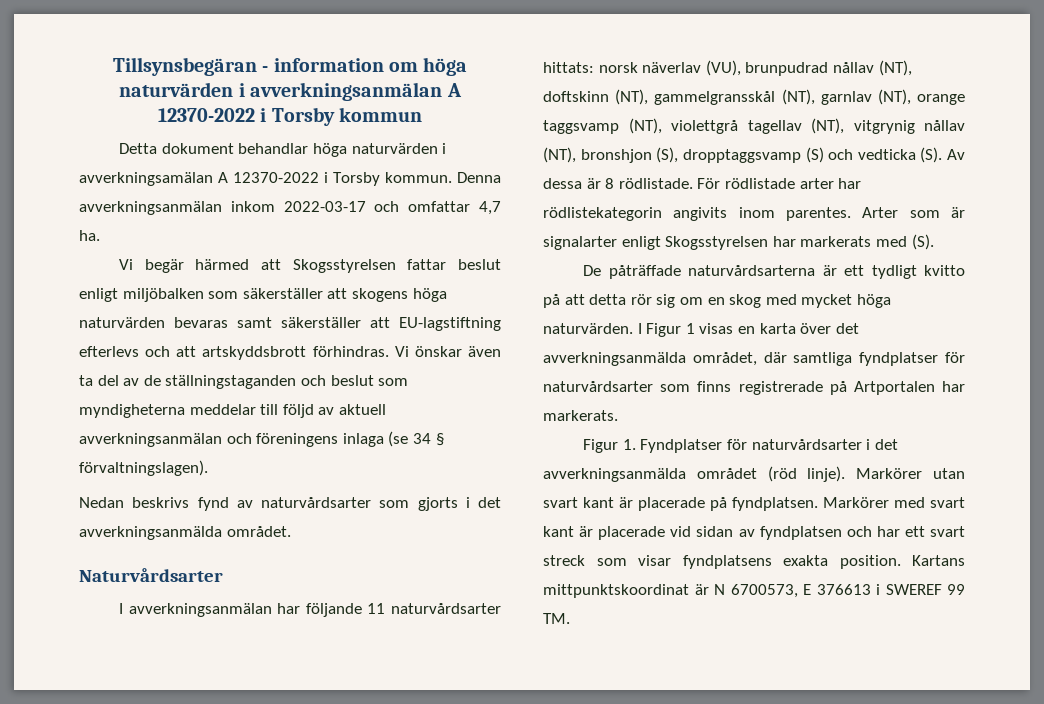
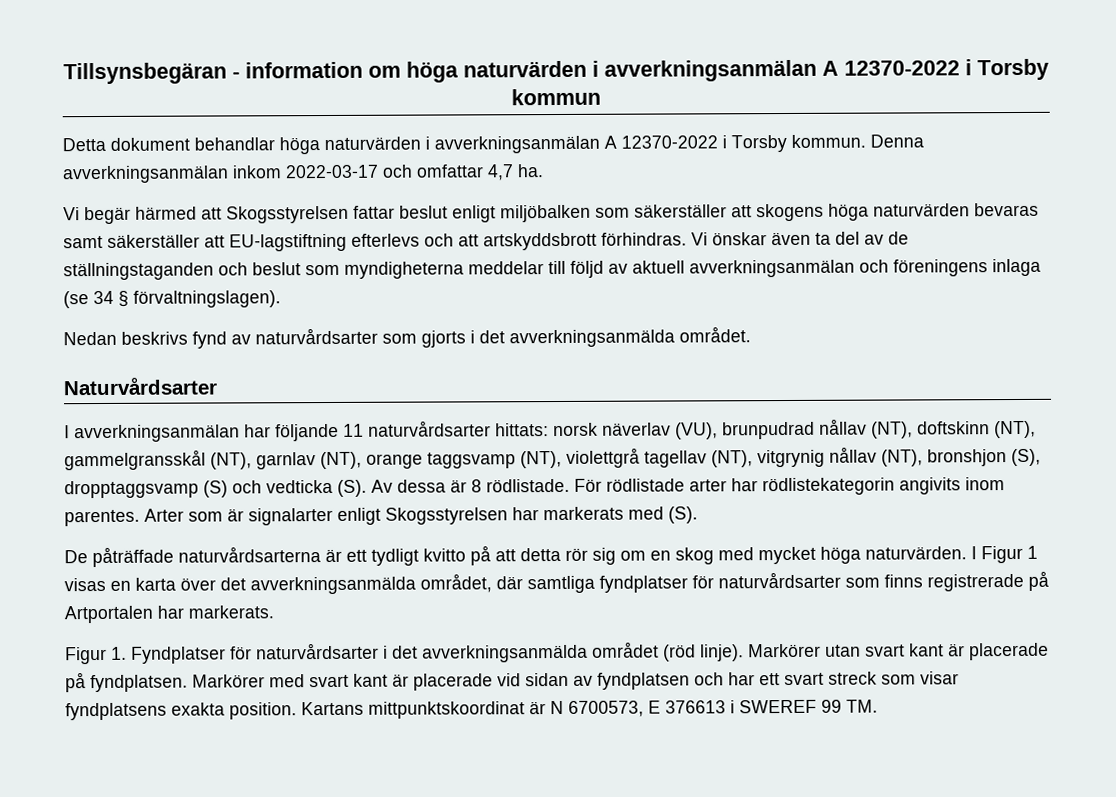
[79,172,213,186] avverkningsamälan -> [434,135,600,154] avverkningsanmälan

